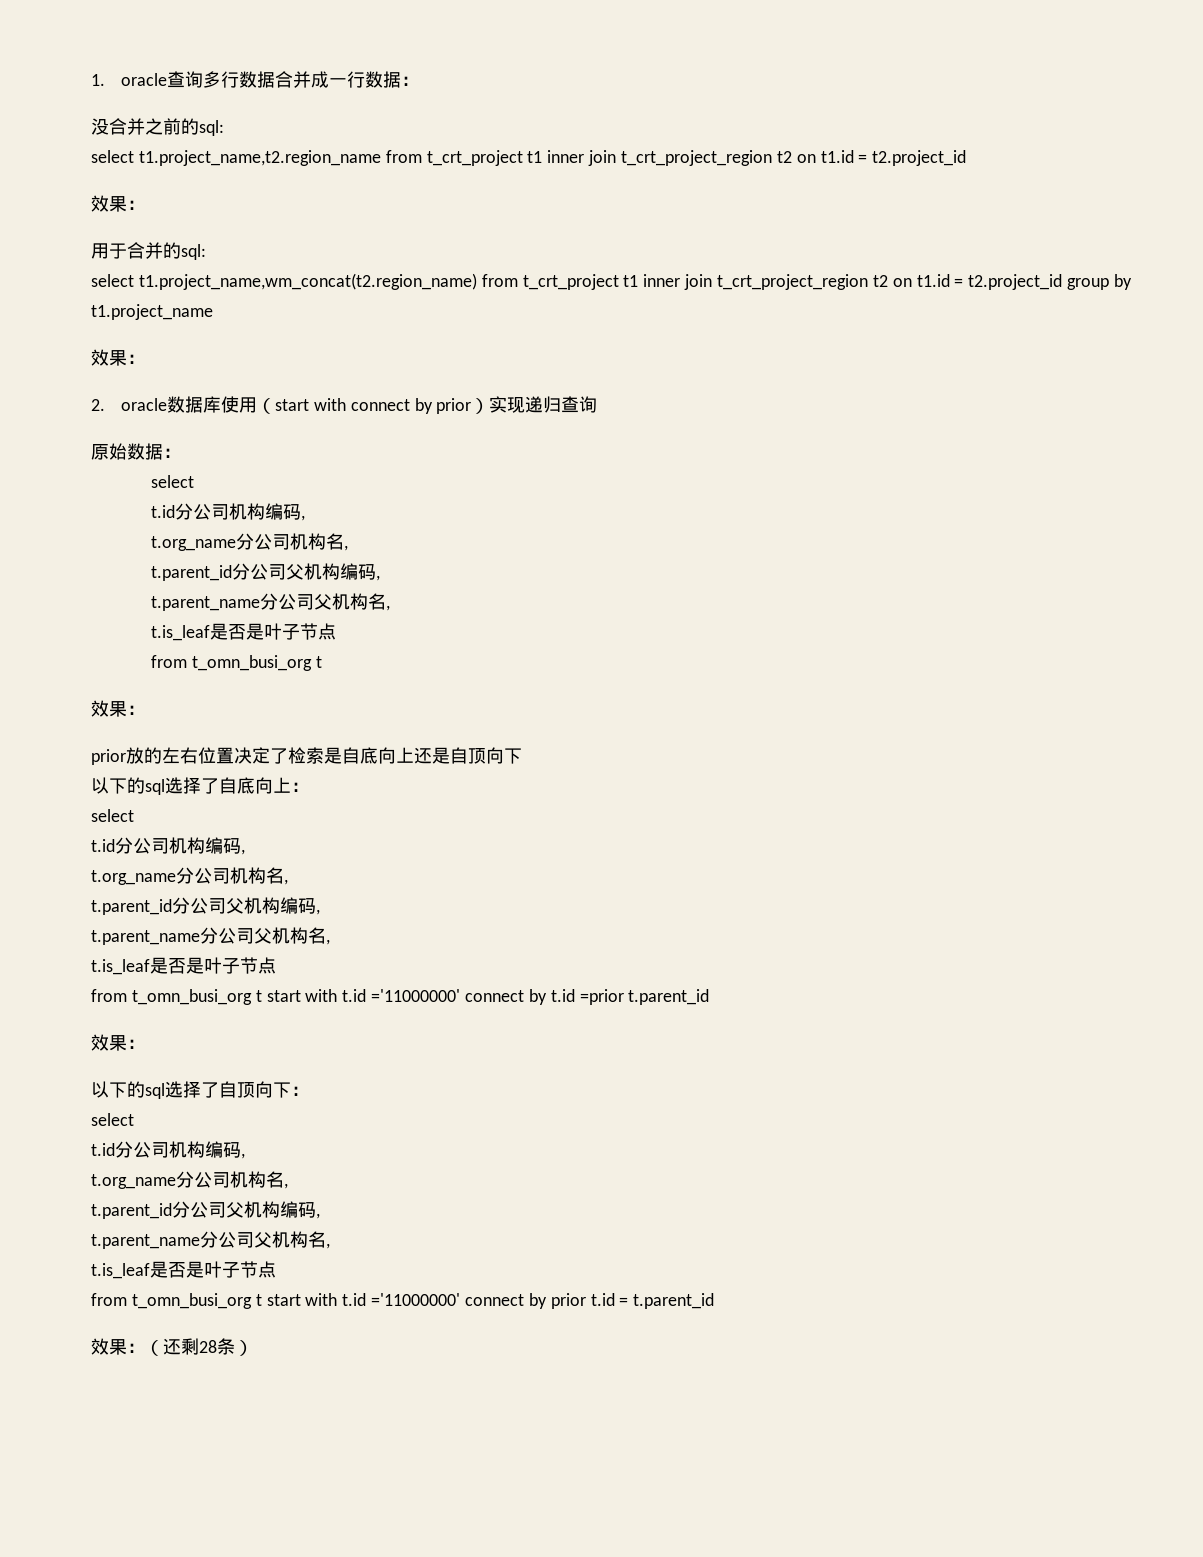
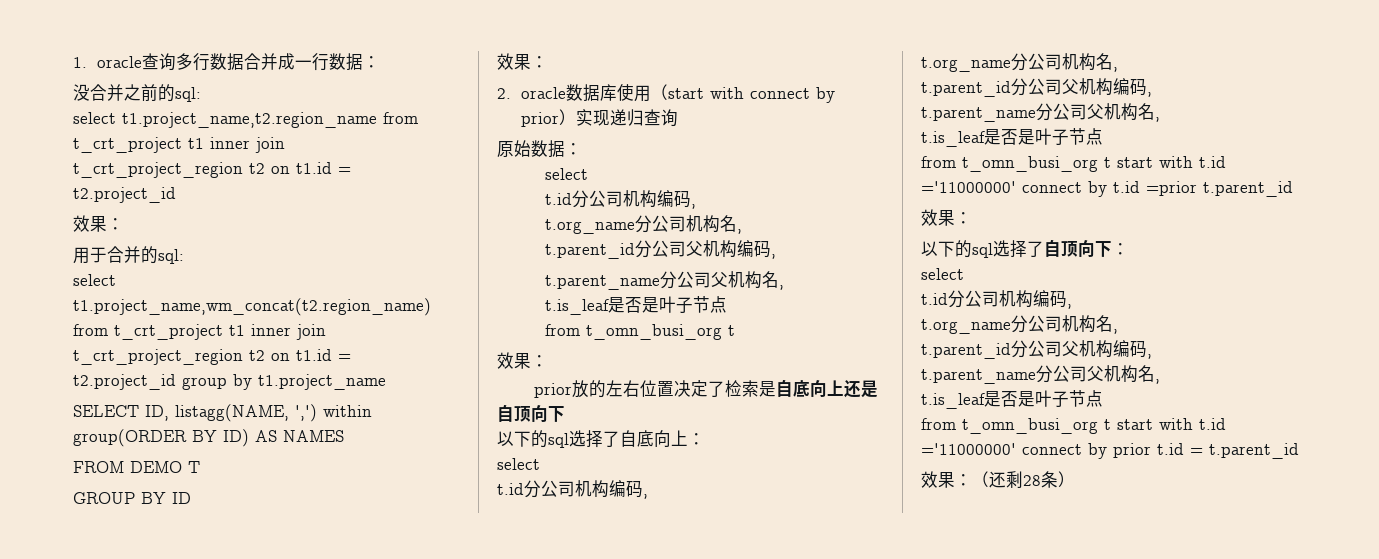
(213, 312) none -> [73,404,372,422] [73,429,344,447] [73,461,200,473] [73,492,191,504] // SELECT ID, listagg(NAME, ',') within group(ORDER BY ID) AS NAMES // FROM DEMO T // GROUP BY ID

